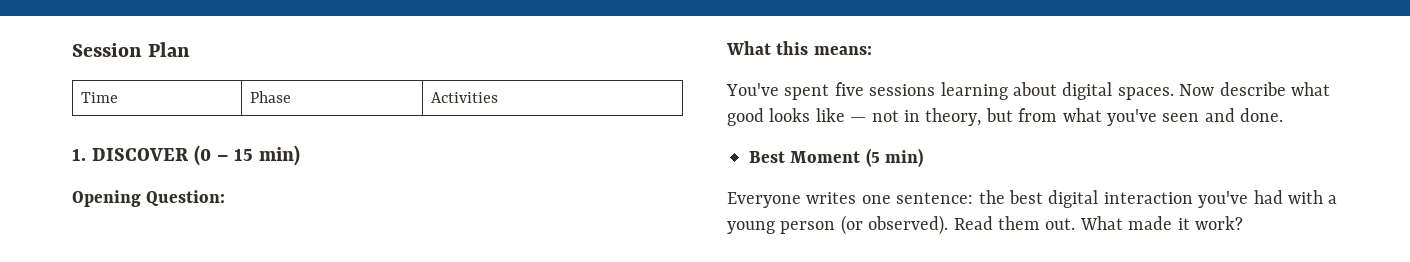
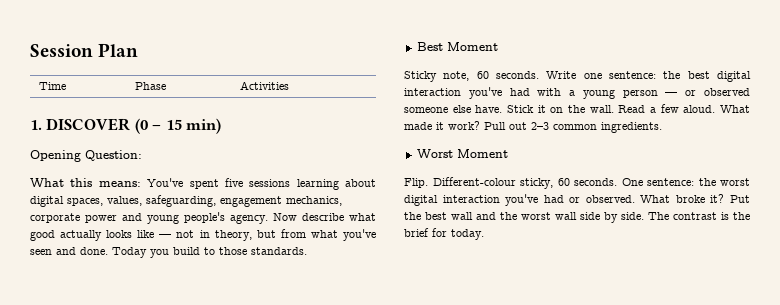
(872, 50) // -> (141, 184) none
[1117,87,1174,100] spaces. -> [67,195,342,207] [30,212,268,224] spaces, values, safeguarding, engagement mechanics, corporate power and young people's agency.
(764, 117) none -> [60,230,103,241] actually
[749,148,924,167] [727,192,857,208] // Best Moment (5 min) // Everyone writes -> [112,247,307,258] [416,42,498,51] [404,71,577,82] Today you build to those standards. // Best Moment // Sticky note, 60 seconds. Write
[840,215,1243,235] (or observed). Read them out. What made it work? -> [665,88,750,96] [404,104,750,113] [404,121,662,133] [416,149,508,159] [404,177,750,189] [404,194,750,206] [404,212,750,223] [404,228,484,240] — or observed someone else have. Stick it on the wall. Read a few aloud. What made it work? Pull out 2–3 common ingredients. // Worst Moment // Flip. Different-colour sticky, 60 seconds. One sentence: the worst digital interaction you've had or observed. What broke it? Put the best wall and the worst wall side by side. The contrast is the brief for today.

